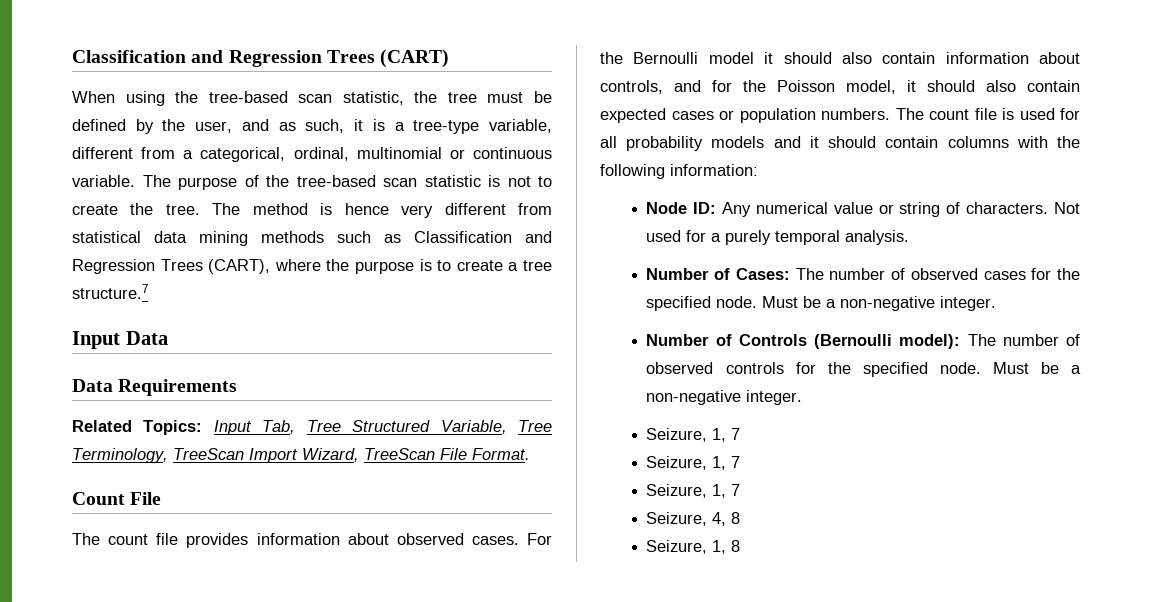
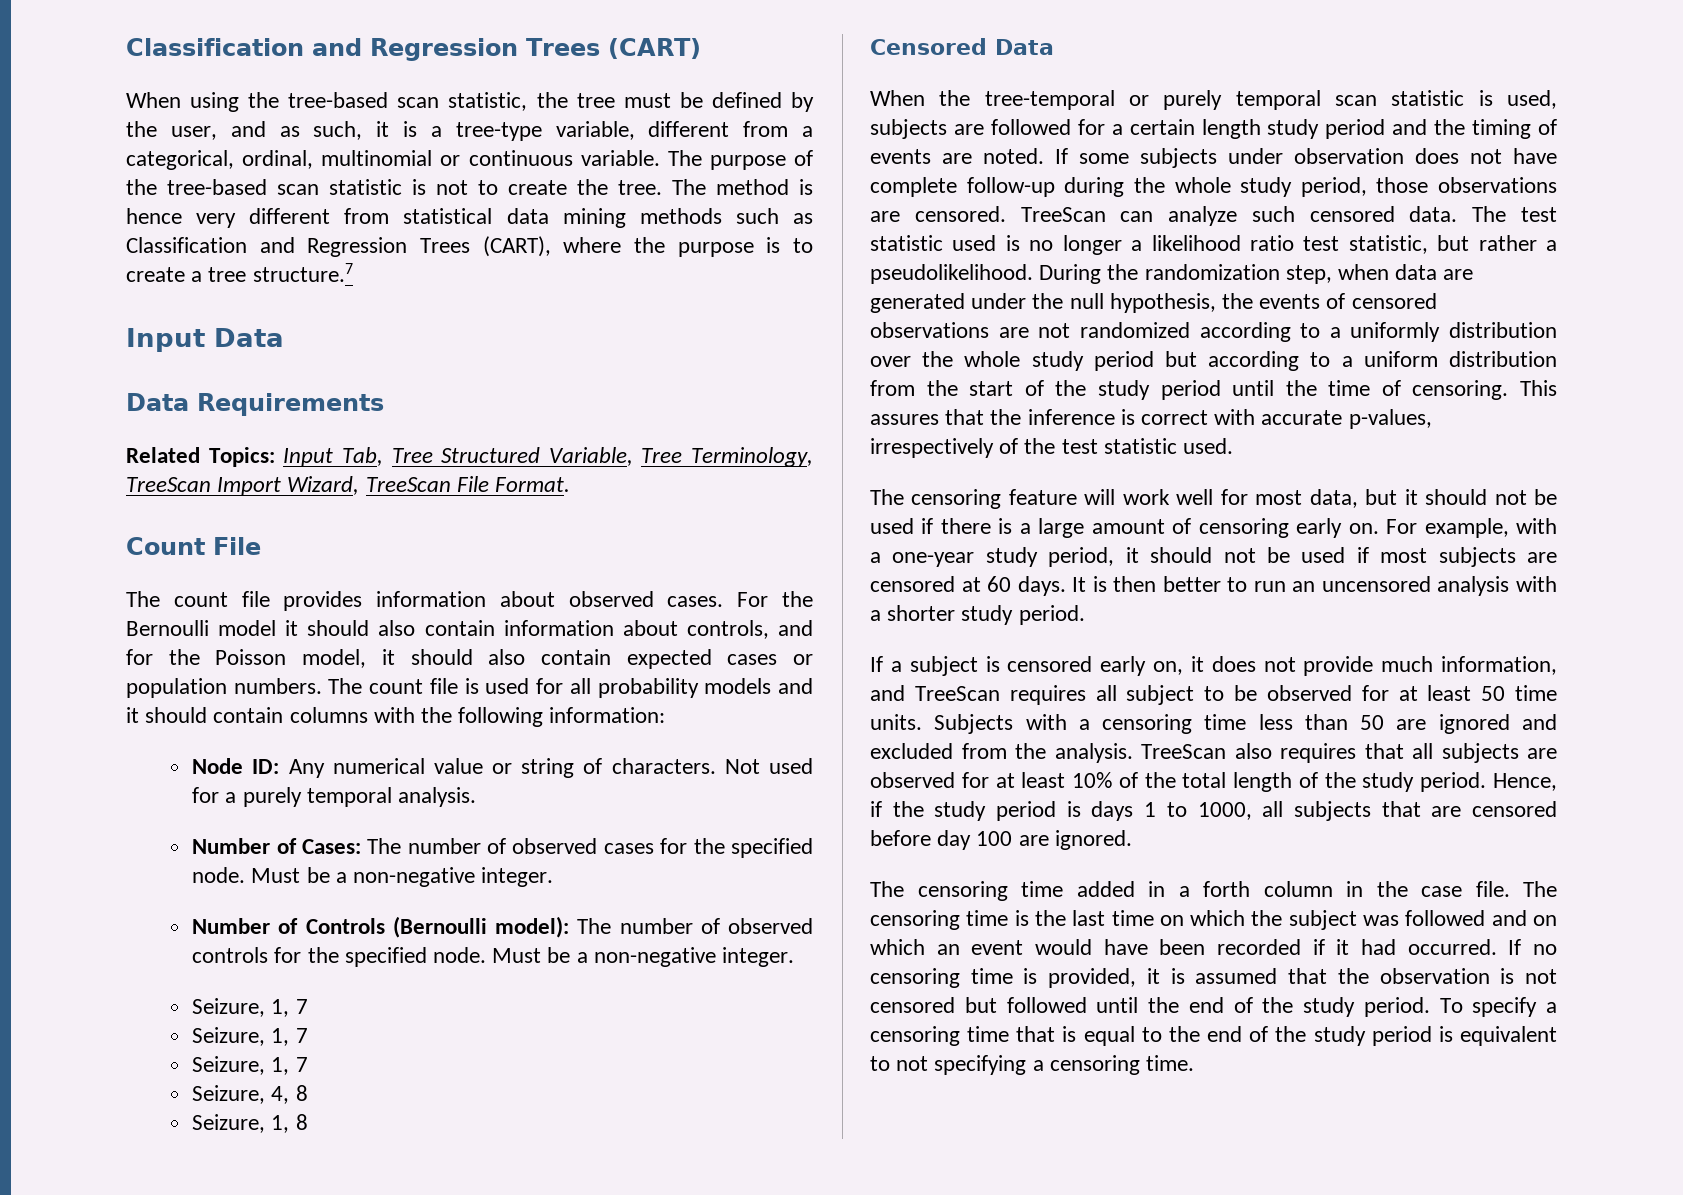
(741, 546) none -> [870,38,1054,55] [870,90,1557,110] [870,119,1557,139] [870,148,1557,168] [870,177,1557,197] [870,206,1557,226] [870,235,1557,255] [870,264,1474,284] [870,293,1437,313] [870,322,1557,342] [870,351,1557,371] [870,380,1557,400] [870,409,1432,429] [870,438,1234,458] [870,489,1557,509] [870,518,1557,538] [870,547,1557,567] [870,576,1557,596] [870,605,1085,625] [870,656,1557,676] [870,685,1557,705] [870,714,1557,734] [870,743,1557,763] [870,772,1557,792] [870,801,1557,821] [870,830,1132,850] [870,881,1557,901] [870,910,1557,930] [870,939,1557,955] [870,968,1557,988] [870,997,1557,1017] [870,1026,1557,1046] [870,1055,1195,1075] // Censored Data // When the tree-temporal or purely temporal scan statistic is used, subjects are followed for a certain length study period and the timing of events are noted. If some subjects under observation does not have complete follow-up during the whole study period, those observations are censored. TreeScan can analyze such censored data. The test statistic used is no longer a likelihood ratio test statistic, but rather a pseudolikelihood. During the randomization step, when data are generated under the null hypothesis, the events of censored observations are not randomized according to a uniformly distribution over the whole study period but according to a uniform distribution from the start of the study period until the time of censoring. This assures that the inference is correct with accurate p-values, irrespectively of the test statistic used. // The censoring feature will work well for most data, but it should not be used if there is a large amount of censoring early on. For example, with a one-year study period, it should not be used if most subjects are censored at 60 days. It is then better to run an uncensored analysis with a shorter study period. // If a subject is censored early on, it does not provide much information, and TreeScan requires all subject to be observed for at least 50 time units. Subjects with a censoring time less than 50 are ignored and excluded from the analysis. TreeScan also requires that all subjects are observed for at least 10% of the total length of the study period. Hence, if the study period is days 1 to 1000, all subjects that are censored before day 100 are ignored. // The censoring time added in a forth column in the case file. The censoring time is the last time on which the subject was followed and on which an event would have been recorded if it had occurred. If no censoring time is provided, it is assumed that the observation is not censored but followed until the end of the study period. To specify a censoring time that is equal to the end of the study period is equivalent to not specifying a censoring time.

